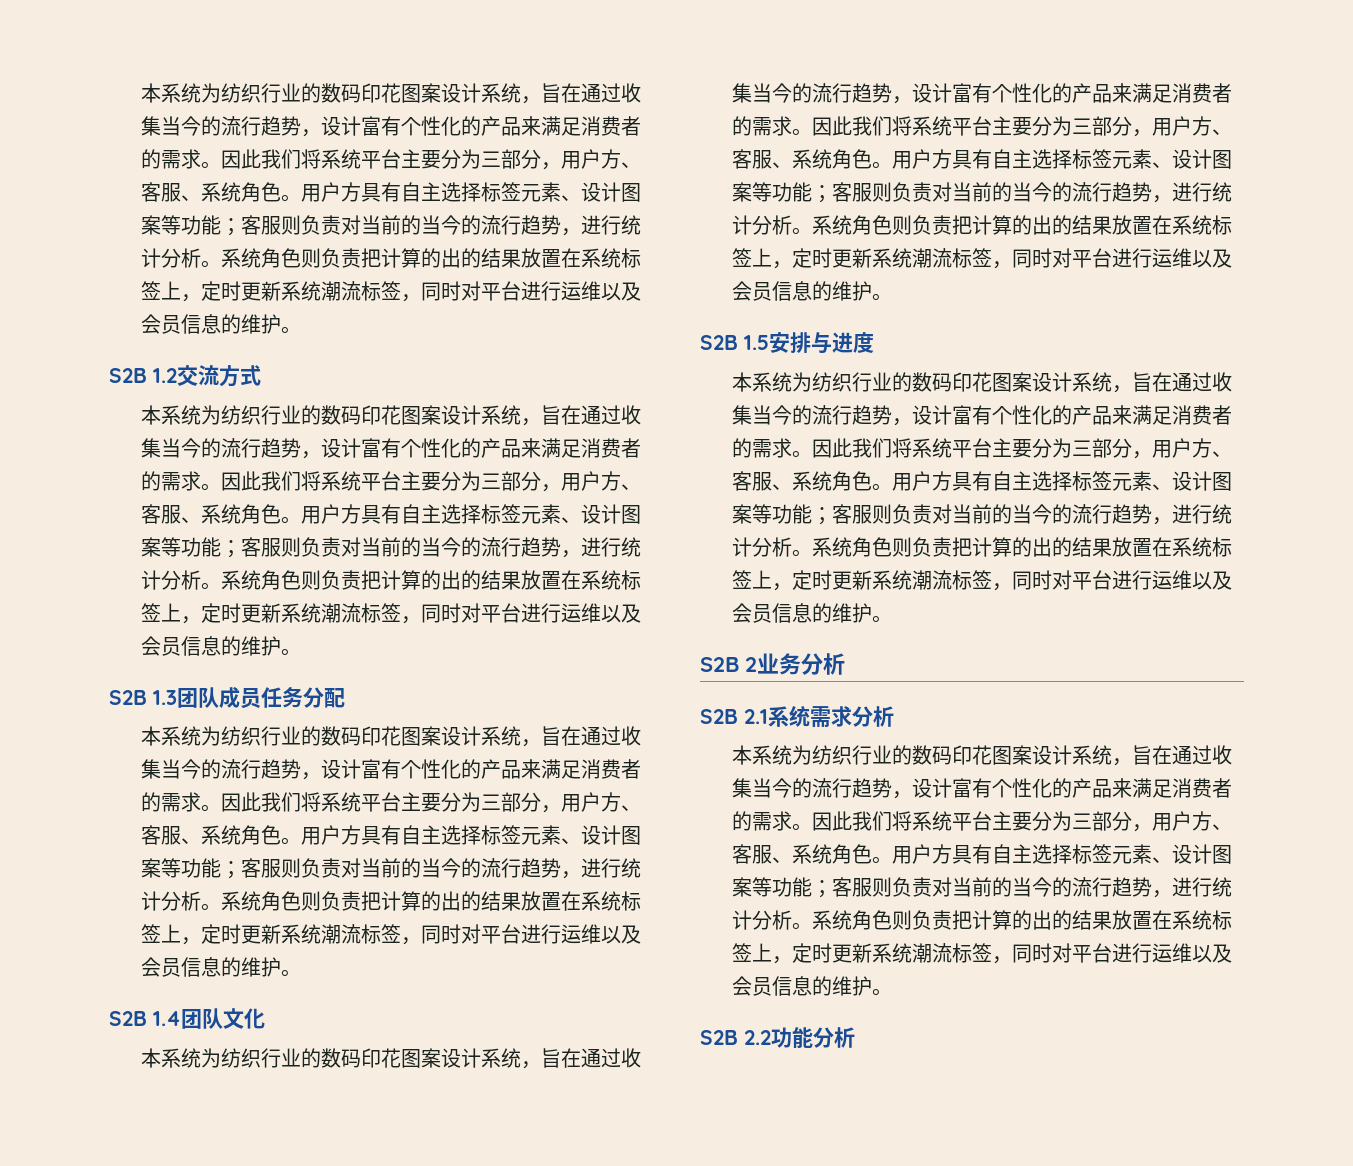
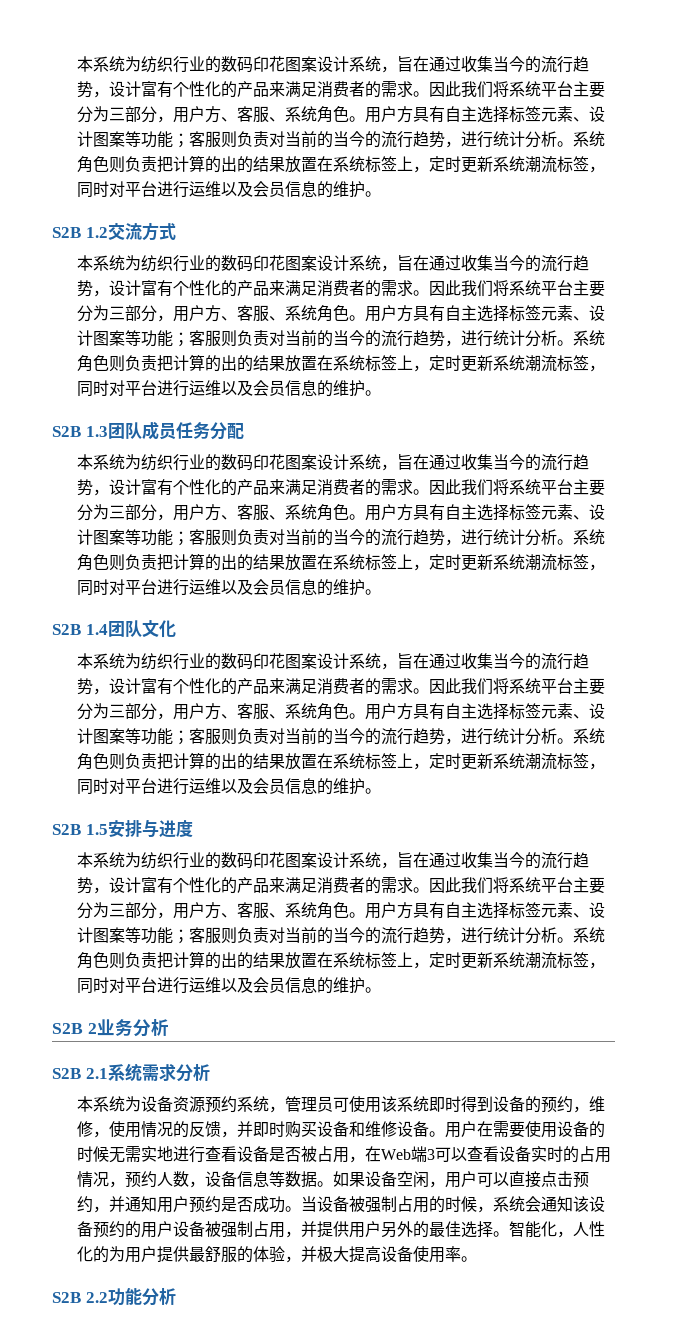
[812,745,1233,766] [732,778,1233,799] [732,811,1233,832] [732,844,1233,864] [732,877,1233,898] [732,910,1233,930] [732,943,1233,964] [732,976,873,996] 纺织行业的数码印花图案设计系统，旨在通过收集当今的流行趋势，设计富有个性化的产品来满足消费者的需求。因此我们将系统平台主要分为三部分，用户方、客服、系统角色。用户方具有自主选择标签元素、设计图案等功能；客服则负责对当前的当今的流行趋势，进行统计分析。系统角色则负责把计算的出的结果放置在系统标签上，定时更新系统潮流标签，同时对平台进行运维以及会员信息的维护 -> [140,1096,605,1113] [76,1121,605,1138] [76,1146,611,1163] [76,1171,589,1188] [76,1196,605,1213] [76,1221,605,1238] [76,1246,461,1263] 设备资源预约系统，管理员可使用该系统即时得到设备的预约，维修，使用情况的反馈，并即时购买设备和维修设备。用户在需要使用设备的时候无需实地进行查看设备是否被占用，在Web端3可以查看设备实时的占用情况，预约人数，设备信息等数据。如果设备空闲，用户可以直接点击预约，并通知用户预约是否成功。当设备被强制占用的时候，系统会通知该设备预约的用户设备被强制占用，并提供用户另外的最佳选择。智能化，人性化的为用户提供最舒服的体验，并极大提高设备使用率

